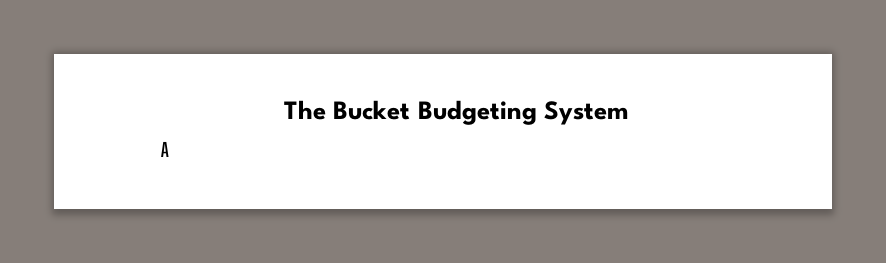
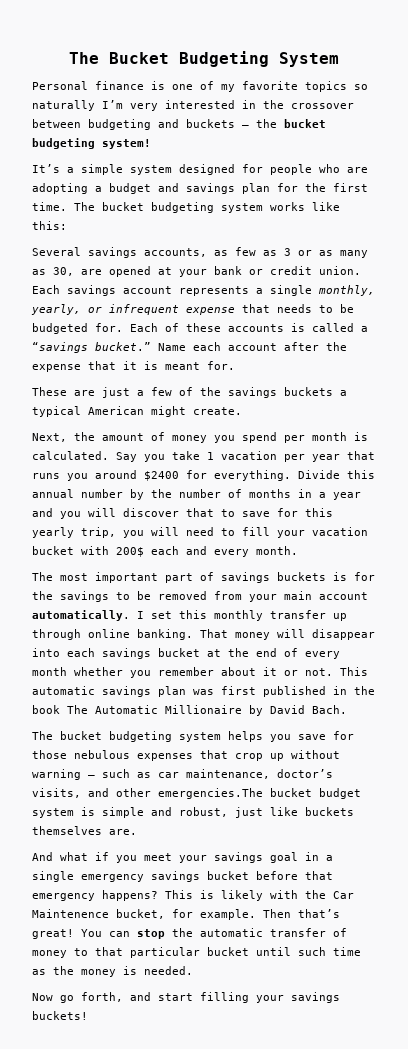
[160,141,170,157] A -> [32,81,368,92] [32,100,354,111] [32,119,326,130] [32,138,151,149] [32,164,368,175] [32,183,368,194] [32,202,340,213] [32,221,67,230] [32,247,368,258] [32,266,361,277] [32,285,375,296] [31,304,354,315] [32,323,368,334] [32,342,347,353] [32,361,235,372] [32,387,347,398] [32,406,242,417] [32,432,368,443] [32,451,375,462] [32,470,375,481] [32,489,361,500] [32,508,333,519] [32,527,368,538] [32,546,298,557] [32,572,375,583] [32,591,368,602] [32,610,347,621] [32,629,375,640] [32,648,340,659] [32,667,368,678] [32,686,375,697] [32,705,347,716] [32,731,354,742] [32,750,340,761] [32,769,333,780] [32,788,361,799] [32,807,354,818] [32,826,137,835] [32,852,333,863] [32,871,333,882] [32,890,354,901] [32,909,340,920] [32,928,347,939] [32,947,361,958] [32,966,193,977] [32,992,340,1003] [32,1011,88,1020] Personal finance is one of my favorite topics so naturally I’m very interested in the crossover between budgeting and buckets – the bucket budgeting system! // It’s a simple system designed for people who are adopting a budget and savings plan for the first time. The bucket budgeting system works like this: // Several savings accounts, as few as 3 or as many as 30, are opened at your bank or credit union. Each savings account represents a single monthly, yearly, or infrequent expense that needs to be budgeted for. Each of these accounts is called a “savings bucket.” Name each account after the expense that it is meant for. // These are just a few of the savings buckets a typical American might create. // Next, the amount of money you spend per month is calculated. Say you take 1 vacation per year that runs you around $2400 for everything. Divide this annual number by the number of months in a year and you will discover that to save for this yearly trip, you will need to fill your vacation bucket with 200$ each and every month. // The most important part of savings buckets is for the savings to be removed from your main account automatically. I set this monthly transfer up through online banking. That money will disappear into each savings bucket at the end of every month whether you remember about it or not. This automatic savings plan was first published in the book The Automatic Millionaire by David Bach. // The bucket budgeting system helps you save for those nebulous expenses that crop up without warning – such as car maintenance, doctor’s visits, and other emergencies.The bucket budget system is simple and robust, just like buckets themselves are. // And what if you meet your savings goal in a single emergency savings bucket before that emergency happens? This is likely with the Car Maintenence bucket, for example. Then that’s great! You can stop the automatic transfer of money to that particular bucket until such time as the money is needed. // Now go forth, and start filling your savings buckets!

